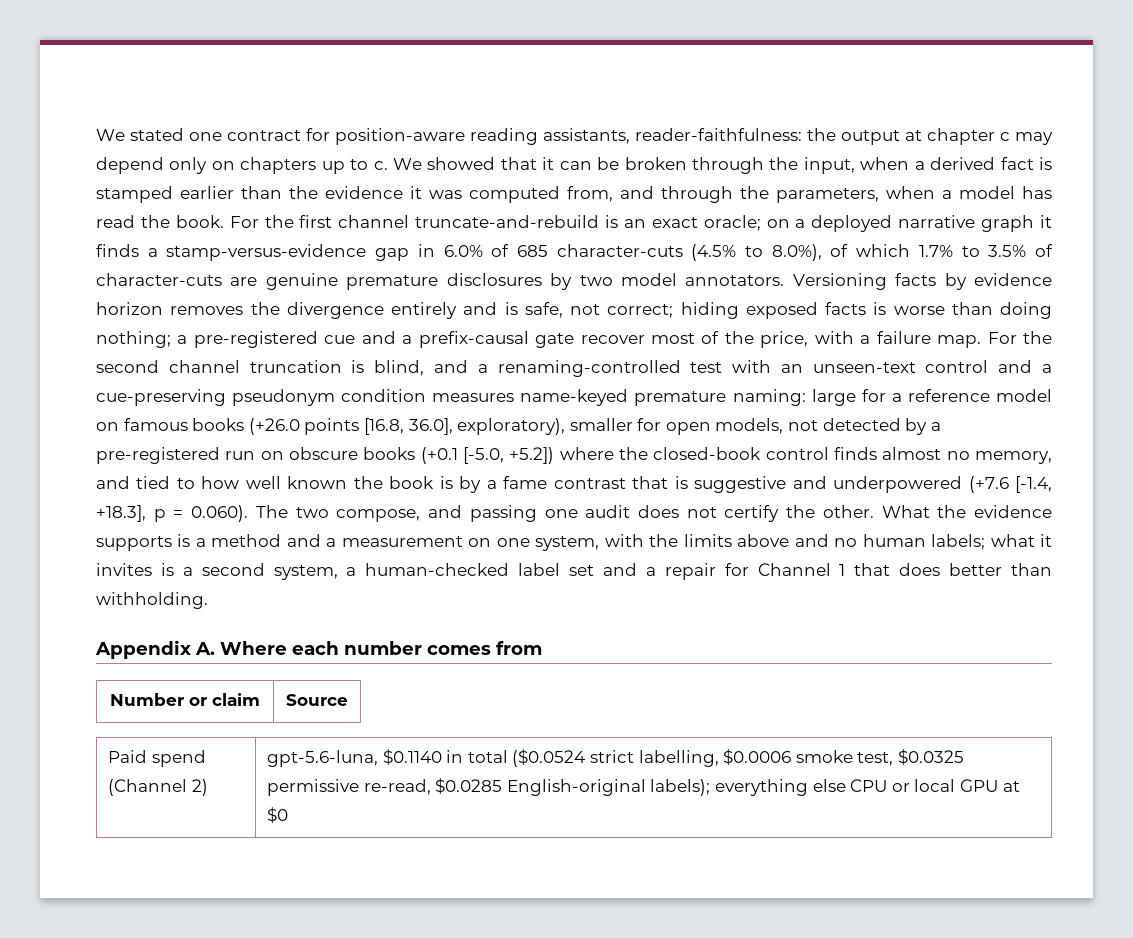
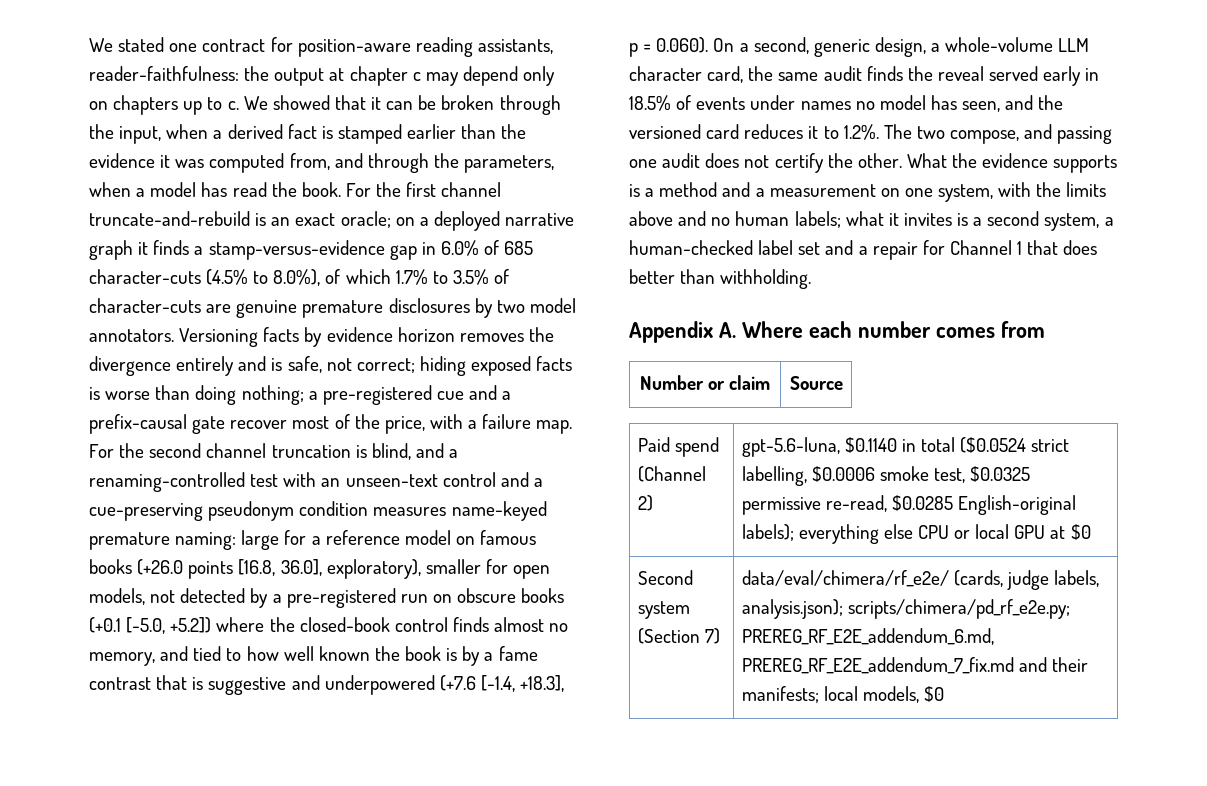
(249, 513) none -> [713,37,1090,57] [629,66,1100,86] [629,95,1064,112] [629,124,879,140] On a second, generic design, a whole-volume LLM character card, the same audit finds the reveal served early in 18.5% of events under names no model has seen, and the versioned card reduces it to 1.2%.
(289, 815) none -> [637,570,693,585] [637,601,690,619] [637,628,720,644] [741,570,1099,590] [741,599,1070,619] [741,628,994,645] [741,657,1088,674] [741,686,944,703] // Second system (Section 7) | data/eval/chimera/rf_e2e/ (cards, judge labels, analysis.json); scripts/chimera/pd_rf_e2e.py; PREREG_RF_E2E_addendum_6.md, PREREG_RF_E2E_addendum_7_fix.md and their manifests; local models, $0

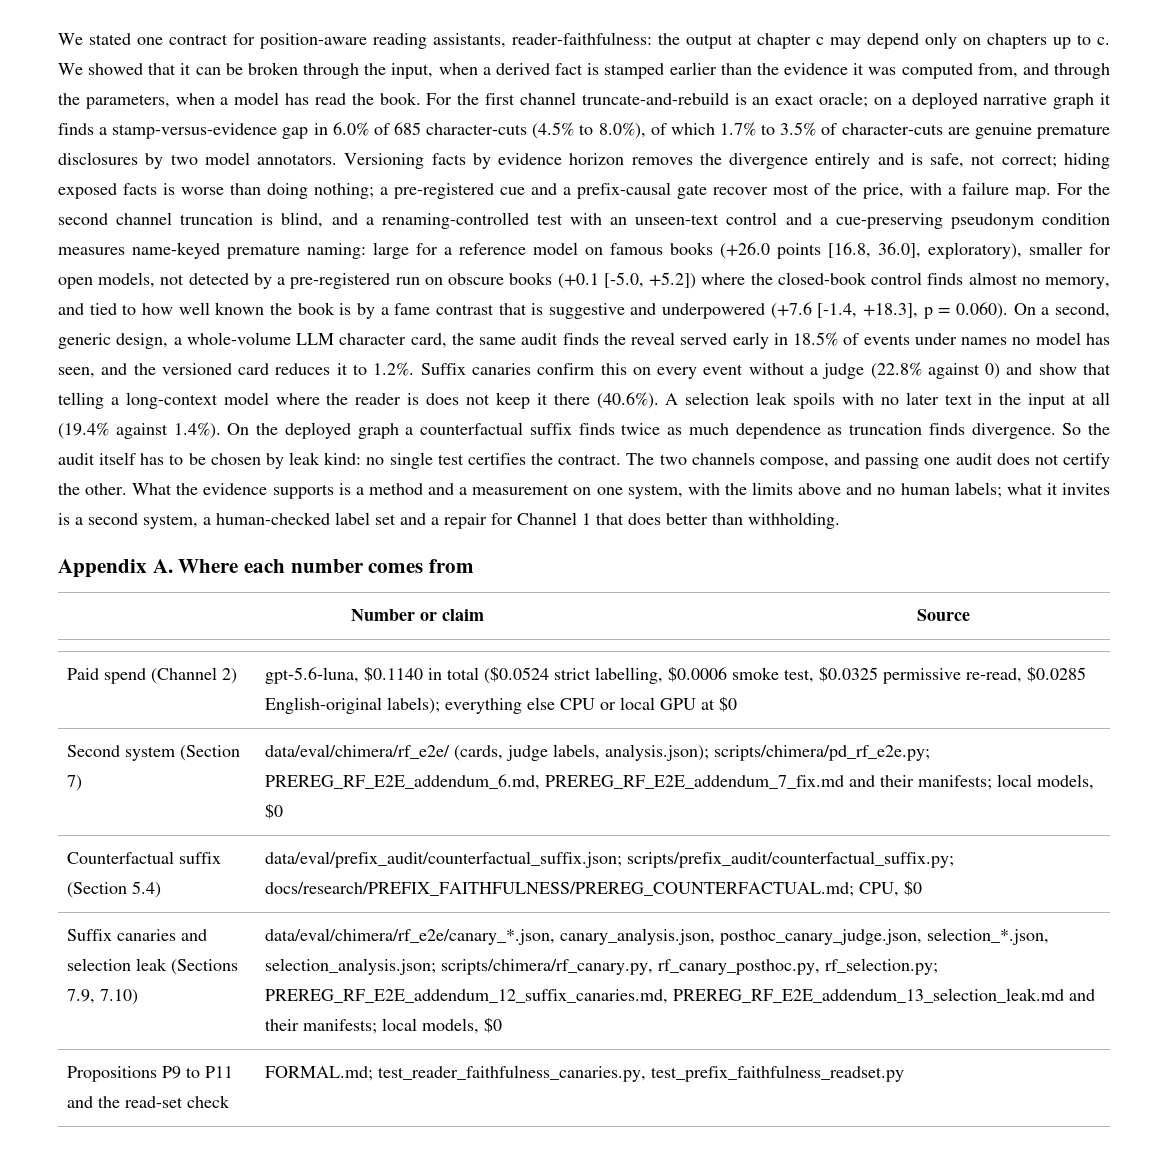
(879, 132) none -> [420,362,1111,379] [58,392,1110,409] [58,422,1110,439] [58,452,622,469] Suffix canaries confirm this on every event without a judge (22.8% against 0) and show that telling a long-context model where the reader is does not keep it there (40.6%). A selection leak spoils with no later text in the input at all (19.4% against 1.4%). On the deployed graph a counterfactual suffix finds twice as much dependence as truncation finds divergence. So the audit itself has to be chosen by leak kind: no single test certifies the contract.
(945, 132) none -> [691,452,755,465] channels
(944, 694) none -> [66,851,221,864] [66,881,161,898] [264,851,954,868] [264,880,922,897] [66,929,207,941] [66,958,238,975] [66,989,138,1005] [264,928,1049,945] [264,958,938,975] [264,988,1095,1004] [264,1017,502,1034] [66,1066,233,1082] [66,1095,230,1108] [264,1065,904,1082] // Counterfactual suffix (Section 5.4) | data/eval/prefix_audit/counterfactual_suffix.json; scripts/prefix_audit/counterfactual_suffix.py; docs/research/PREFIX_FAITHFULNESS/PREREG_COUNTERFACTUAL.md; CPU, $0 // Suffix canaries and selection leak (Sections 7.9, 7.10) | data/eval/chimera/rf_e2e/canary_*.json, canary_analysis.json, posthoc_canary_judge.json, selection_*.json, selection_analysis.json; scripts/chimera/rf_canary.py, rf_canary_posthoc.py, rf_selection.py; PREREG_RF_E2E_addendum_12_suffix_canaries.md, PREREG_RF_E2E_addendum_13_selection_leak.md and their manifests; local models, $0 // Propositions P9 to P11 and the read-set check | FORMAL.md; test_reader_faithfulness_canaries.py, test_prefix_faithfulness_readset.py

